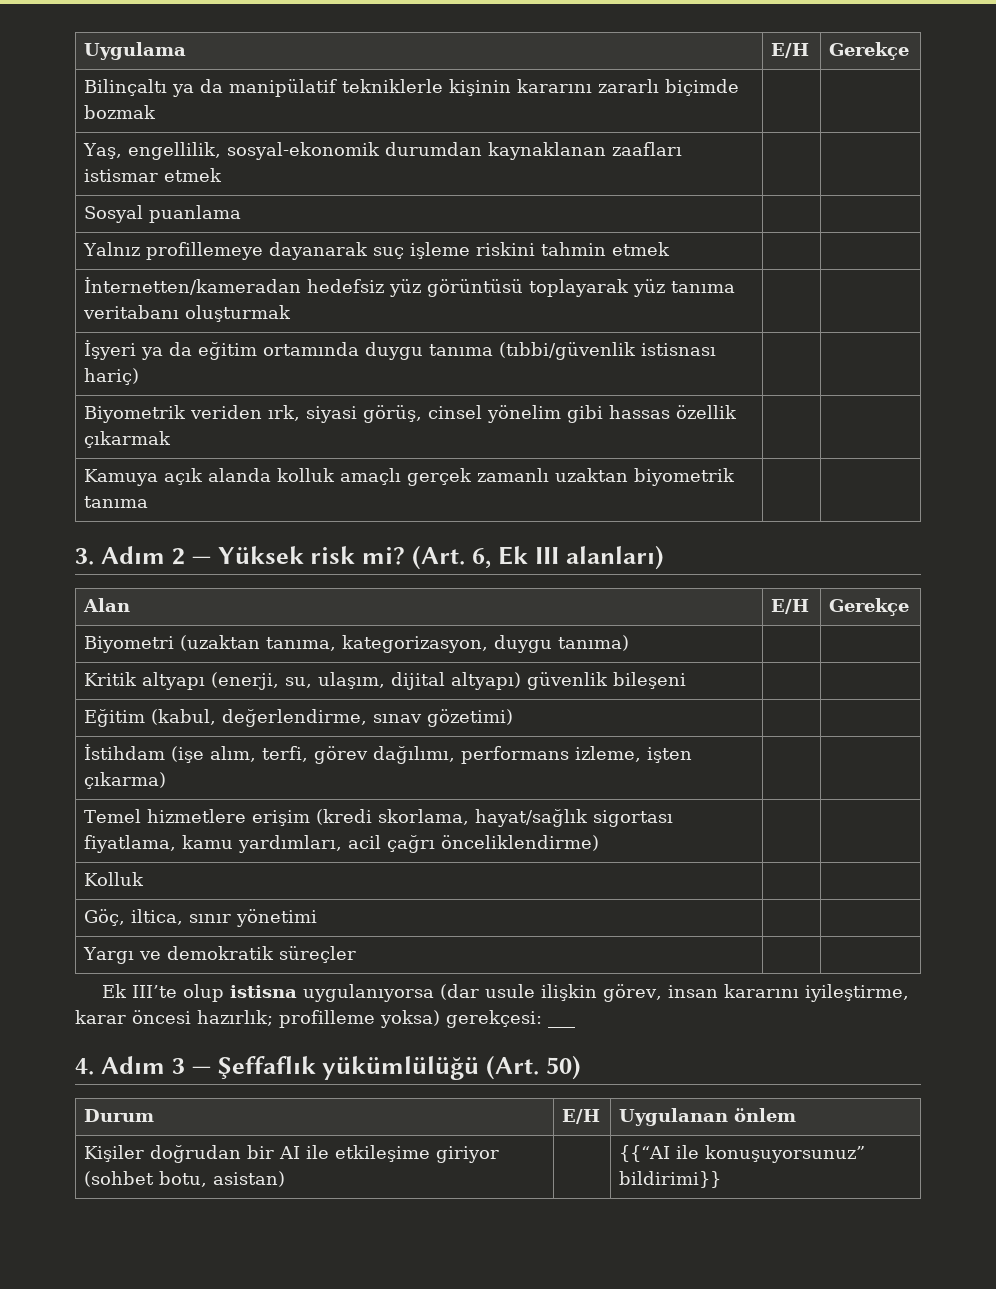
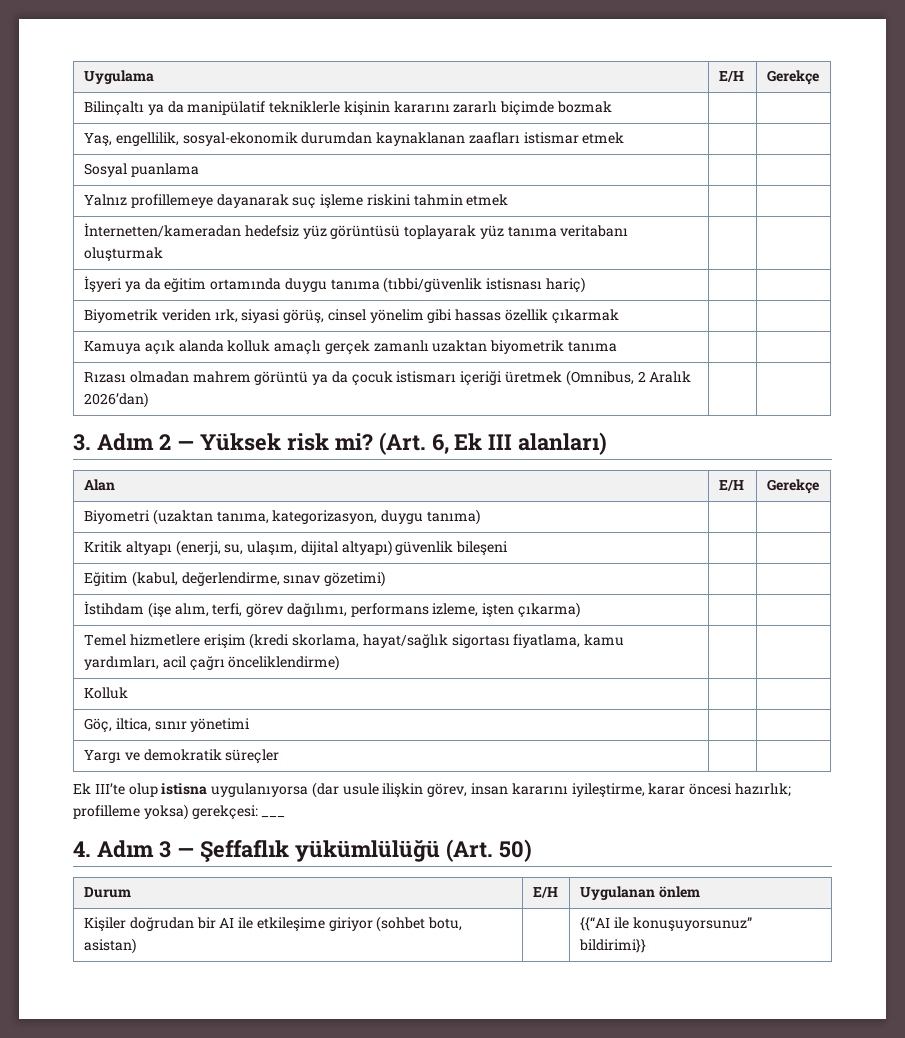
(149, 502) none -> [83,370,692,386] [83,392,148,408] // Rızası olmadan mahrem görüntü ya da çocuk istismarı içeriği üretmek (Omnibus, 2 Aralık 2026’dan) | |

